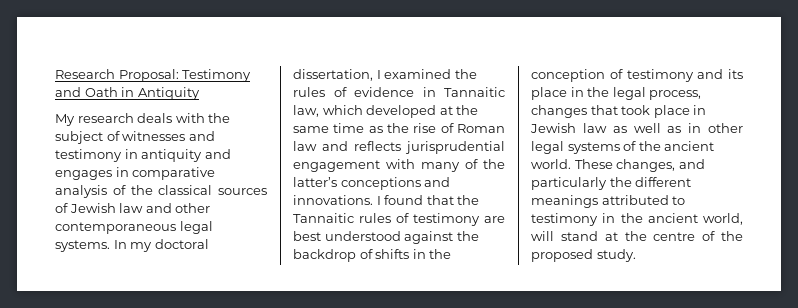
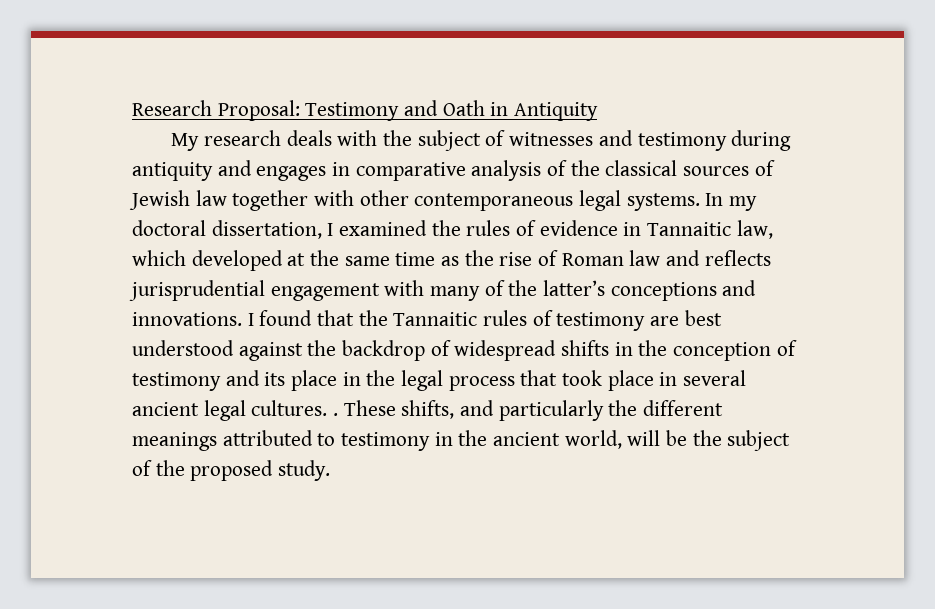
[124,149,138,159] in -> [731,130,792,151] during
[145,203,172,213] and -> [232,190,355,211] together with
(373, 254) none -> [454,340,557,361] widespread
[649,90,702,100] [531,105,587,118] process, changes -> [448,376,515,391] process
[530,123,743,133] [531,141,715,154] [531,159,676,172] Jewish law as well as in other legal systems of the ancient world. These changes, -> [683,370,747,386] [132,400,455,421] several ancient legal cultures. . These shifts,
[560,231,696,241] stand at the centre -> [666,430,791,451] be the subject

